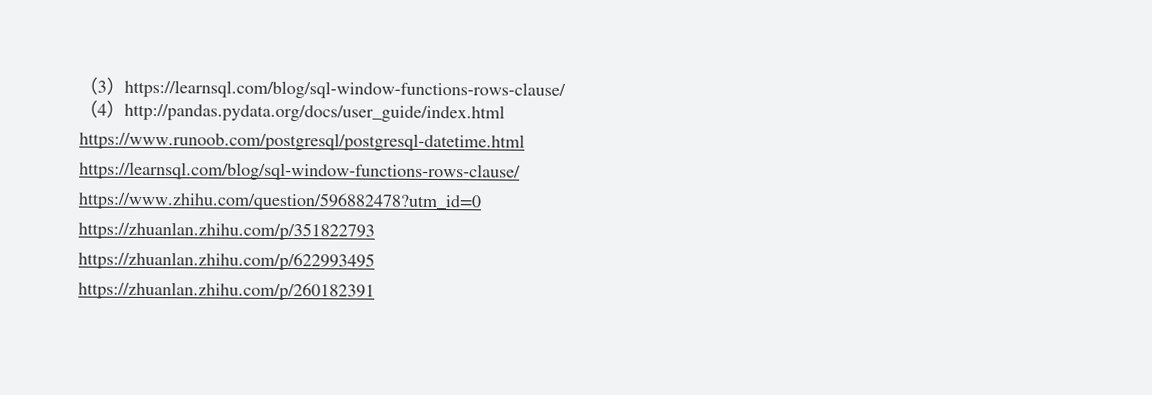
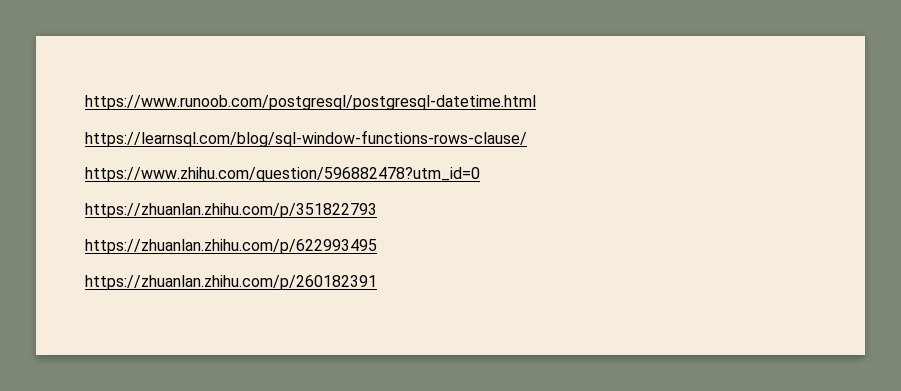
[79,76,566,100] [79,99,505,123] （3）https://learnsql.com/blog/sql-window-functions-rows-clause/ // （4）http://pandas.pydata.org/docs/user_guide/index.html // -> (85, 102) none

